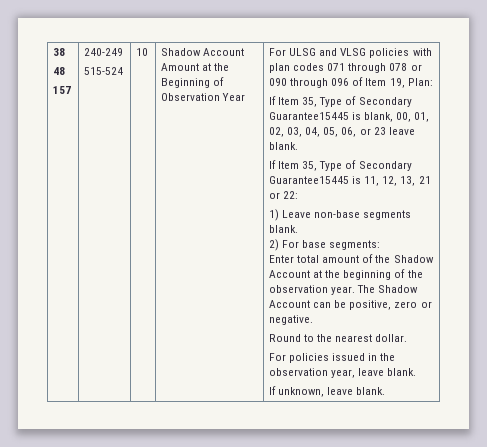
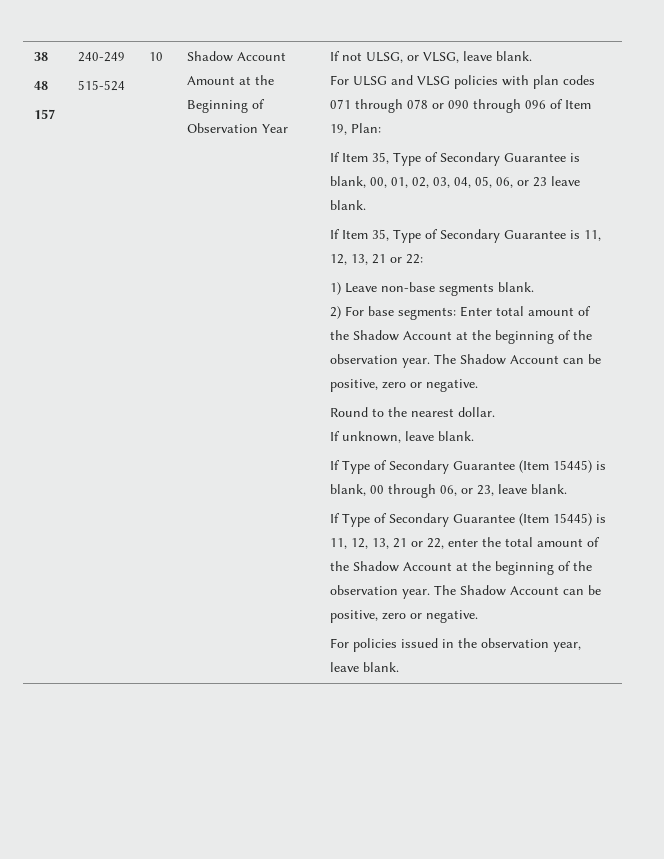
(246, 97) none -> [330,51,533,63] If not ULSG, or VLSG, leave blank. //
[269,112,350,120] Guarantee15445 -> [504,153,567,162] Guarantee
[269,176,350,184] Guarantee15445 -> [504,230,567,239] Guarantee
(381, 245) // -> (457, 313) none
(408, 338) none -> [330,431,475,443] [330,460,607,474] [330,484,568,498] [330,513,607,527] [330,537,601,549] [330,561,593,575] [330,585,602,599] [330,610,479,623] // If unknown, leave blank. // If Type of Secondary Guarantee (Item 15445) is blank, 00 through 06, or 23, leave blank. // If Type of Secondary Guarantee (Item 15445) is 11, 12, 13, 21 or 22, enter the total amount of the Shadow Account at the beginning of the observation year. The Shadow Account can be positive, zero or negative.
[269,386,386,397] // If unknown, leave blank. -> (400, 667) none

